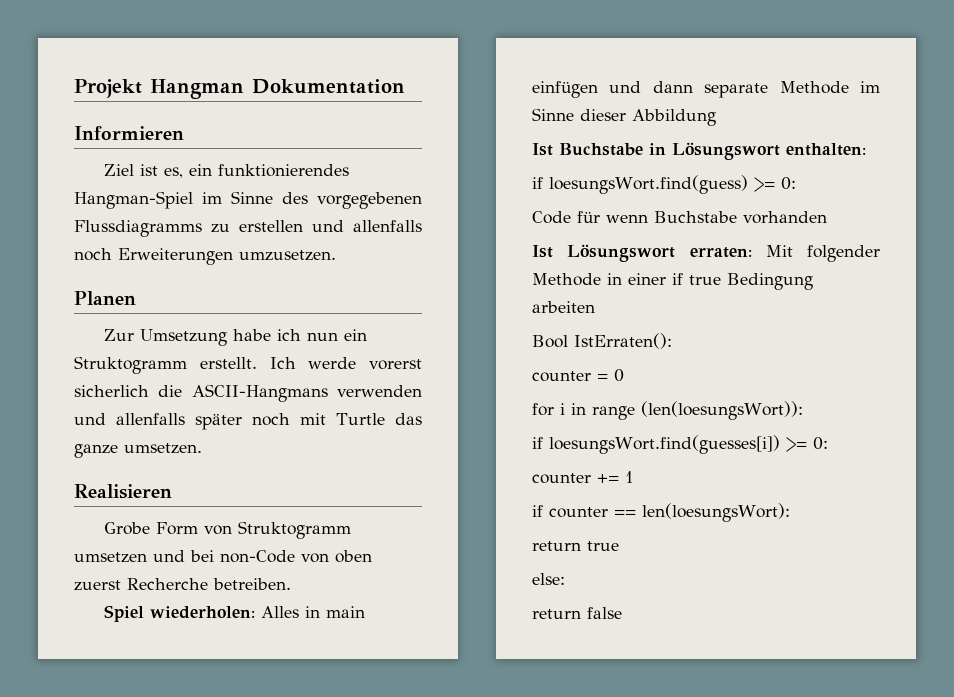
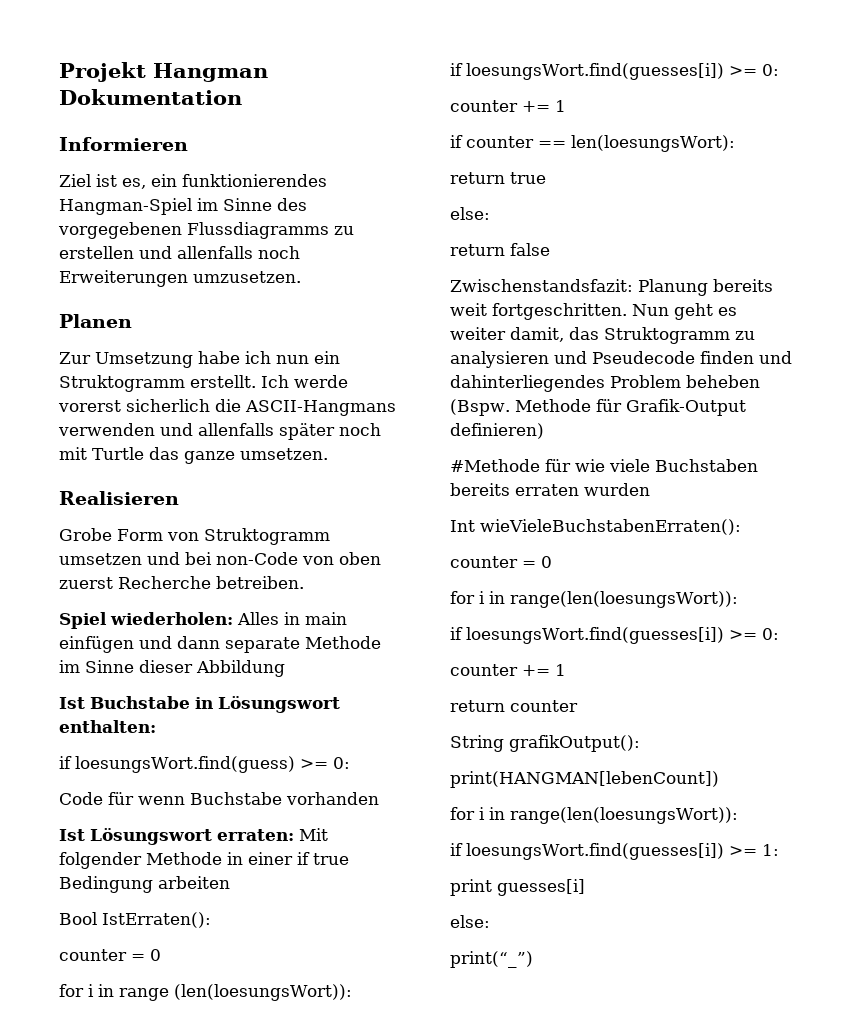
(622, 613) none -> [450,279,773,296] [450,303,737,320] [450,327,755,344] [450,351,792,368] [450,375,760,392] [450,399,746,416] [450,423,544,439] [450,459,758,472] [450,483,650,496] [450,519,741,535] [450,556,552,568] [450,591,738,608] [450,627,779,644] [450,664,566,676] [450,700,578,712] [450,735,640,752] [450,771,719,788] [450,807,738,824] [450,843,779,860] [450,879,585,896] [450,915,490,928] [450,951,533,968] // Zwischenstandsfazit: Planung bereits weit fortgeschritten. Nun geht es weiter damit, das Struktogramm zu analysieren und Pseudecode finden und dahinterliegendes Problem beheben (Bspw. Methode für Grafik-Output definieren) // #Methode für wie viele Buchstaben bereits erraten wurden // Int wieVieleBuchstabenErraten(): // counter = 0 // for i in range(len(loesungsWort)): // if loesungsWort.find(guesses[i]) >= 0: // counter += 1 // return counter // String grafikOutput(): // print(HANGMAN[lebenCount]) // for i in range(len(loesungsWort)): // if loesungsWort.find(guesses[i]) >= 1: // print guesses[i] // else: // print(“_”)

